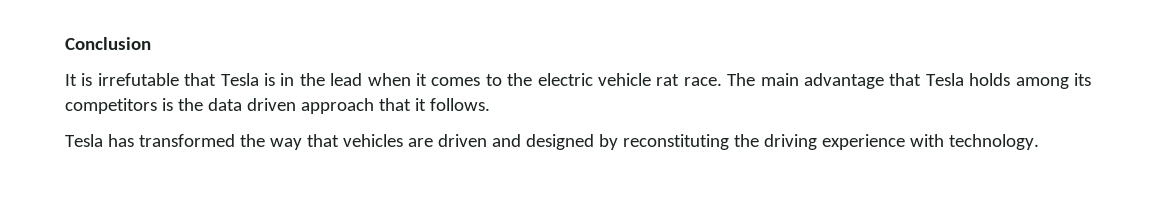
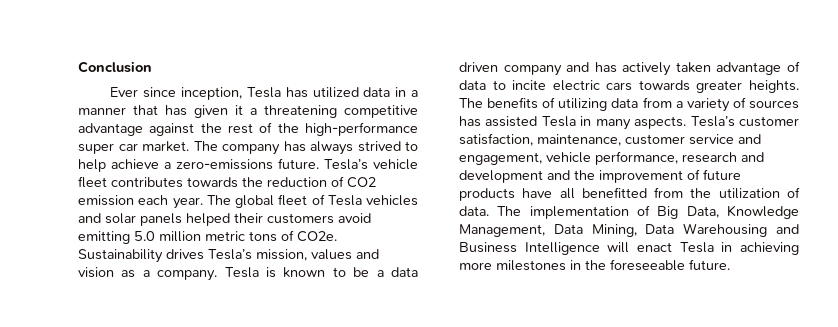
[65,73,1091,89] [65,98,490,114] [65,134,1039,150] It is irrefutable that Tesla is in the lead when it comes to the electric vehicle rat race. The main advantage that Tesla holds among its competitors is the data driven approach that it follows. // Tesla has transformed the way that vehicles are driven and designed by reconstituting the driving experience with technology. -> [110,87,418,100] [78,105,418,118] [78,122,418,136] [78,141,418,155] [78,158,418,172] [78,176,376,188] [78,194,418,209] [78,213,371,226] [78,230,337,244] [78,249,379,263] [78,267,418,281] [459,61,800,76] [459,80,799,93] [459,97,799,112] [459,116,799,130] [459,133,761,146] [459,151,764,165] [459,169,741,183] [459,187,800,201] [459,205,799,219] [459,223,799,237] [459,242,799,255] [459,259,730,271] Ever since inception, Tesla has utilized data in a manner that has given it a threatening competitive advantage against the rest of the high-performance super car market. The company has always strived to help achieve a zero-emissions future. Tesla’s vehicle fleet contributes towards the reduction of CO2 emission each year. The global fleet of Tesla vehicles and solar panels helped their customers avoid emitting 5.0 million metric tons of CO2e. Sustainability drives Tesla’s mission, values and vision as a company. Tesla is known to be a data driven company and has actively taken advantage of data to incite electric cars towards greater heights. The benefits of utilizing data from a variety of sources has assisted Tesla in many aspects. Tesla’s customer satisfaction, maintenance, customer service and engagement, vehicle performance, research and development and the improvement of future products have all benefitted from the utilization of data. The implementation of Big Data, Knowledge Management, Data Mining, Data Warehousing and Business Intelligence will enact Tesla in achieving more milestones in the foreseeable future.

